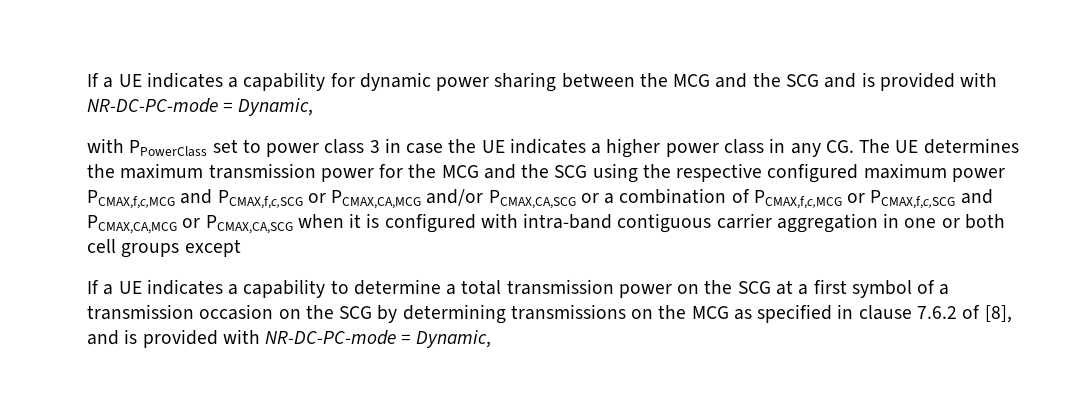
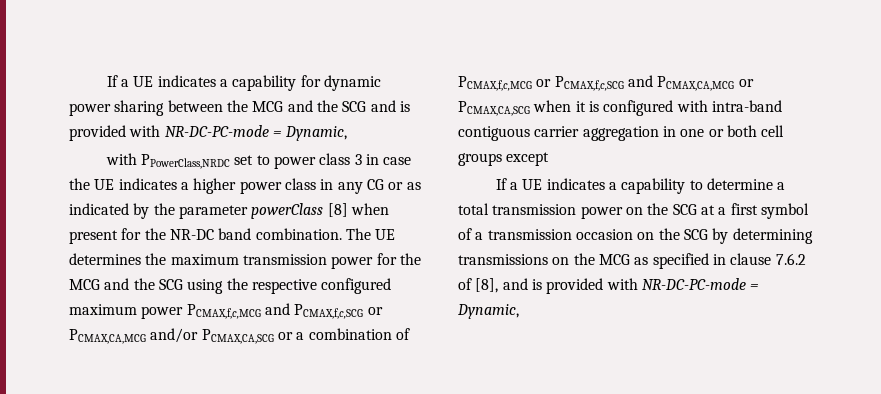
[129,140,208,157] PPowerClass -> [141,154,231,169] PPowerClass,NRDC
[825,140,854,153] CG. -> [366,179,421,190] [69,203,389,219] [69,228,342,244] CG or as indicated by the parameter powerClass [8] when present for the NR-DC band combination.

